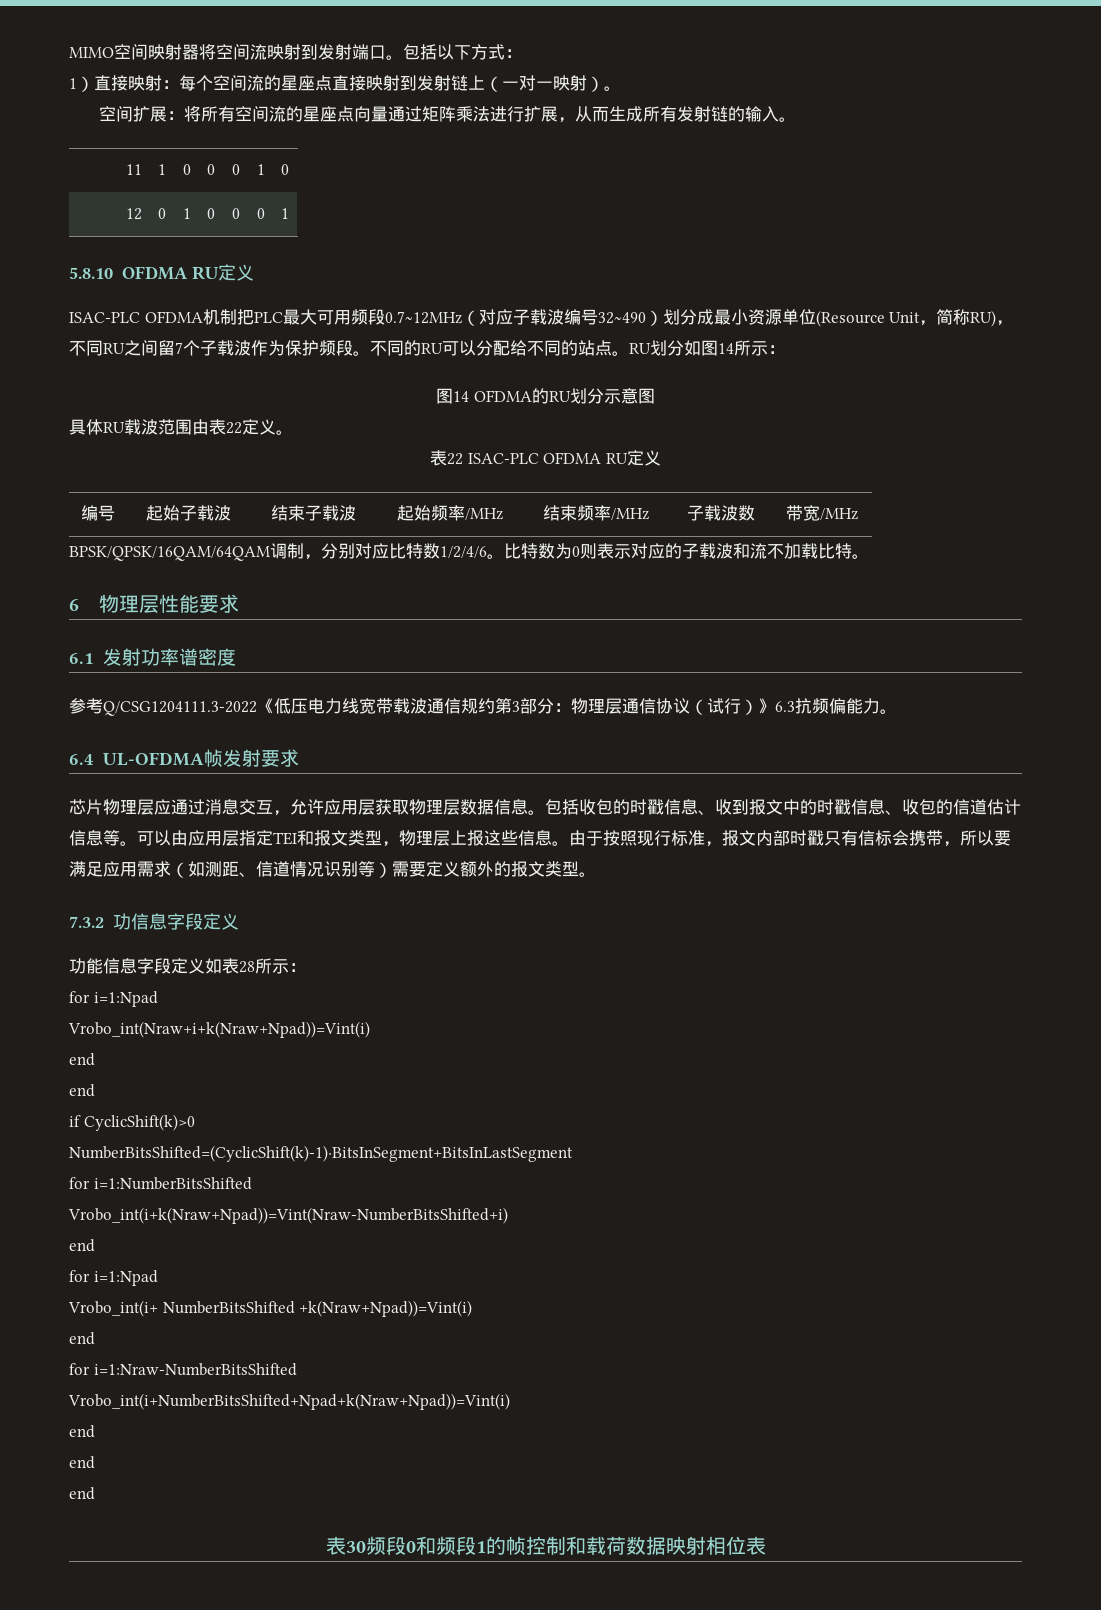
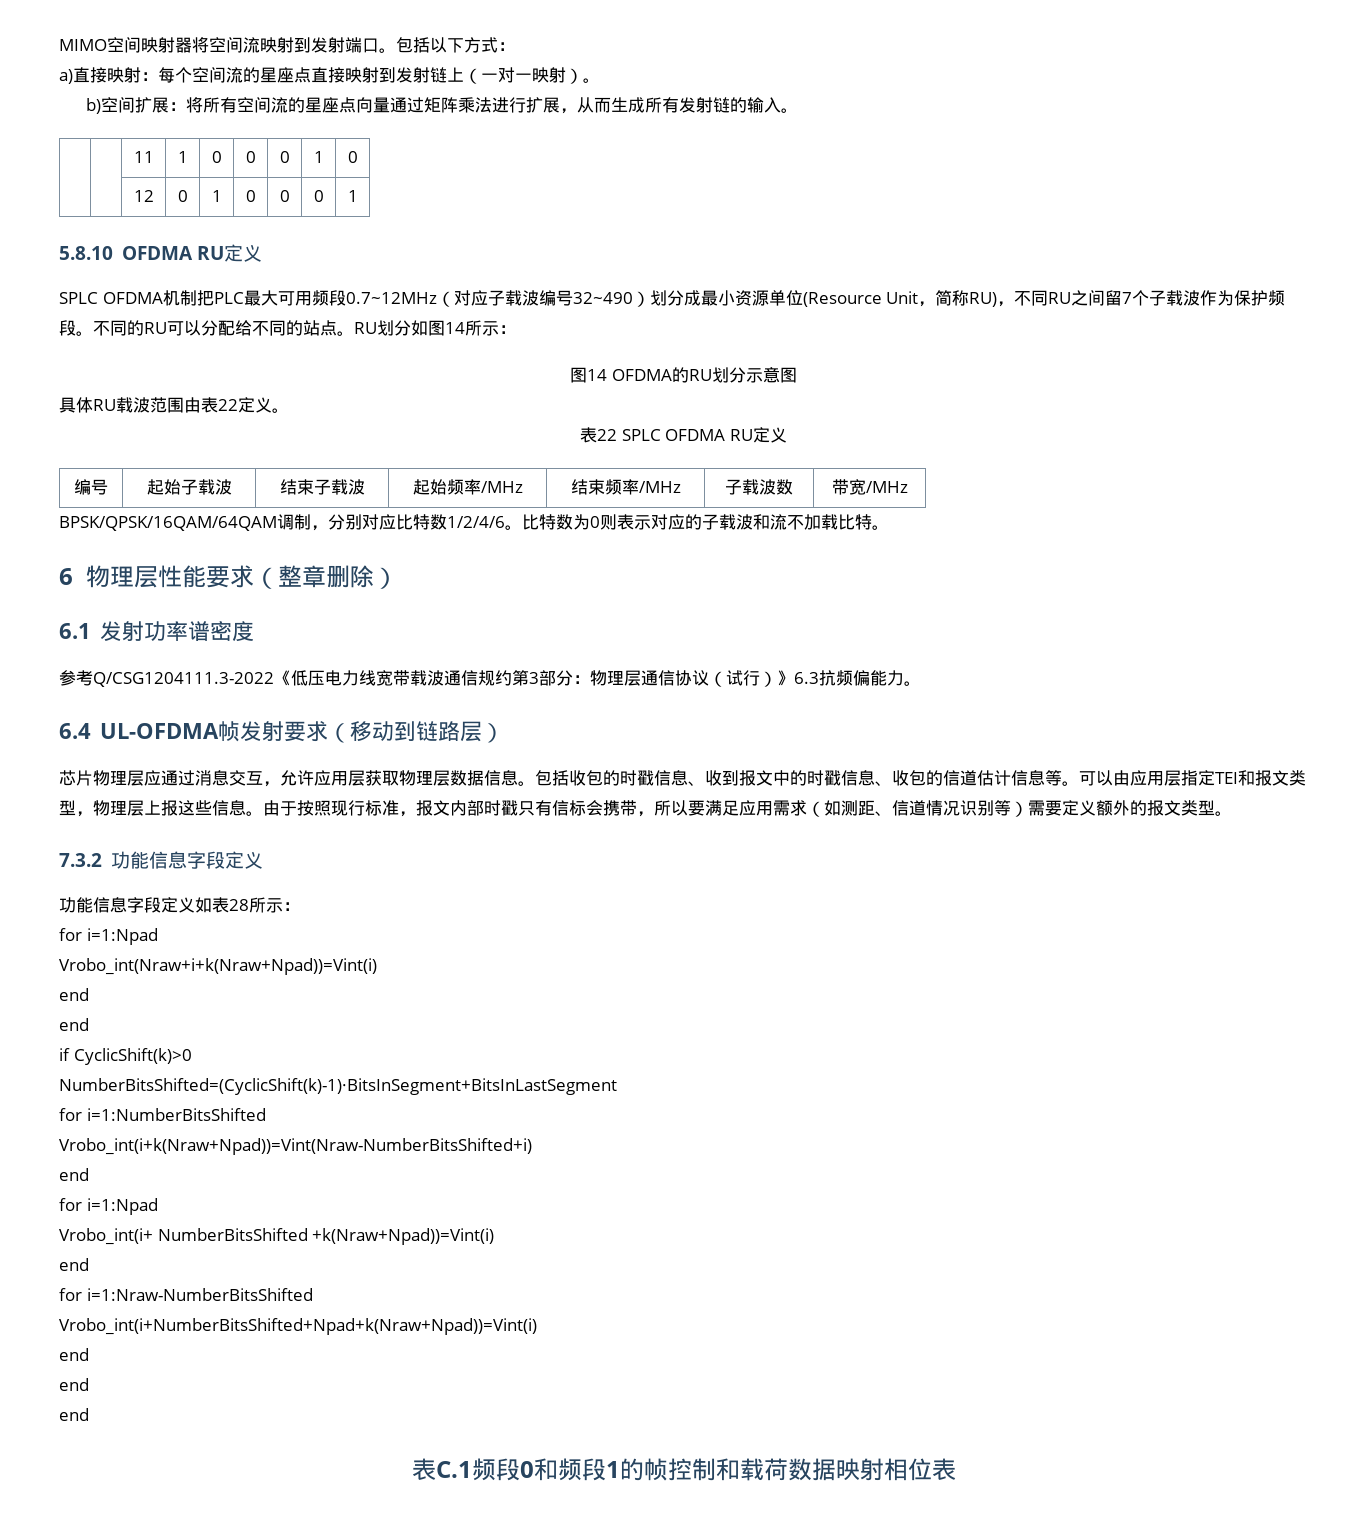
[69,76,94,92] 1） -> [59,69,73,84] a)
(621, 88) none -> [86,98,102,114] b)
[69,312,140,323] ISAC-PLC -> [59,292,98,304] SPLC
[467,453,539,464] ISAC-PLC -> [621,429,661,441] SPLC
(239, 603) none -> [254,565,399,589] （整章删除）
(299, 758) none -> [327,721,504,743] （移动到链路层）
(131, 921) none -> [129,851,149,869] 能
[345,1541,366,1553] 30 -> [435,1461,472,1478] C.1

